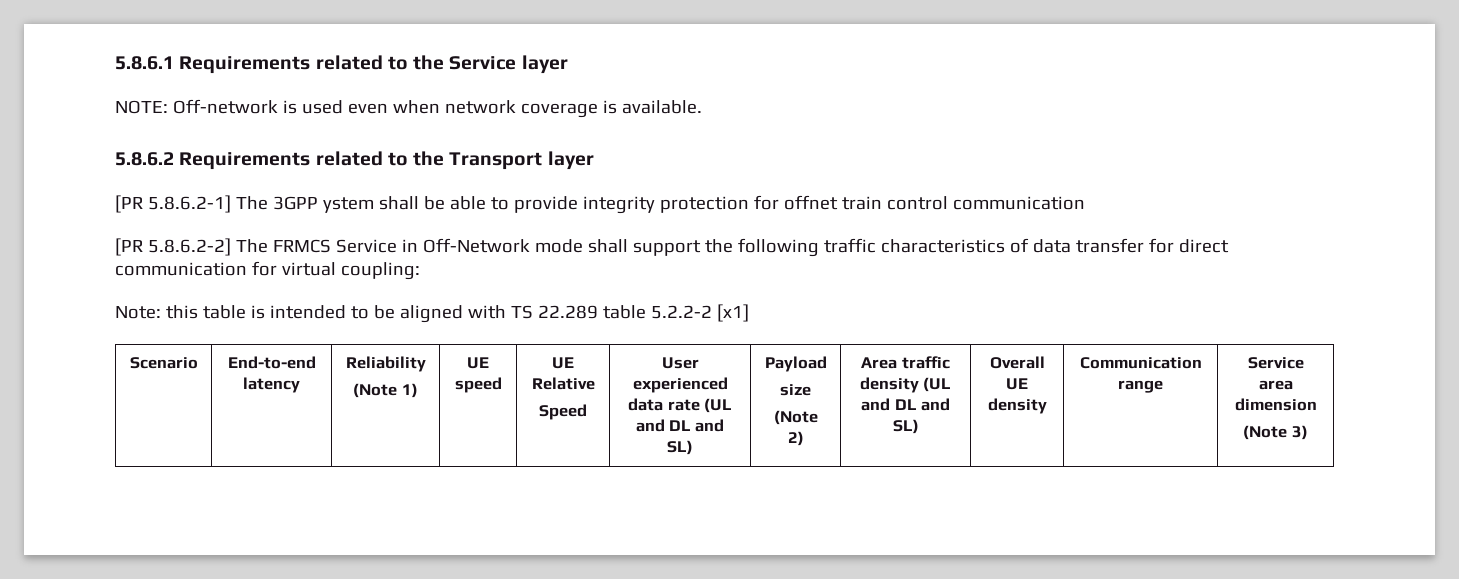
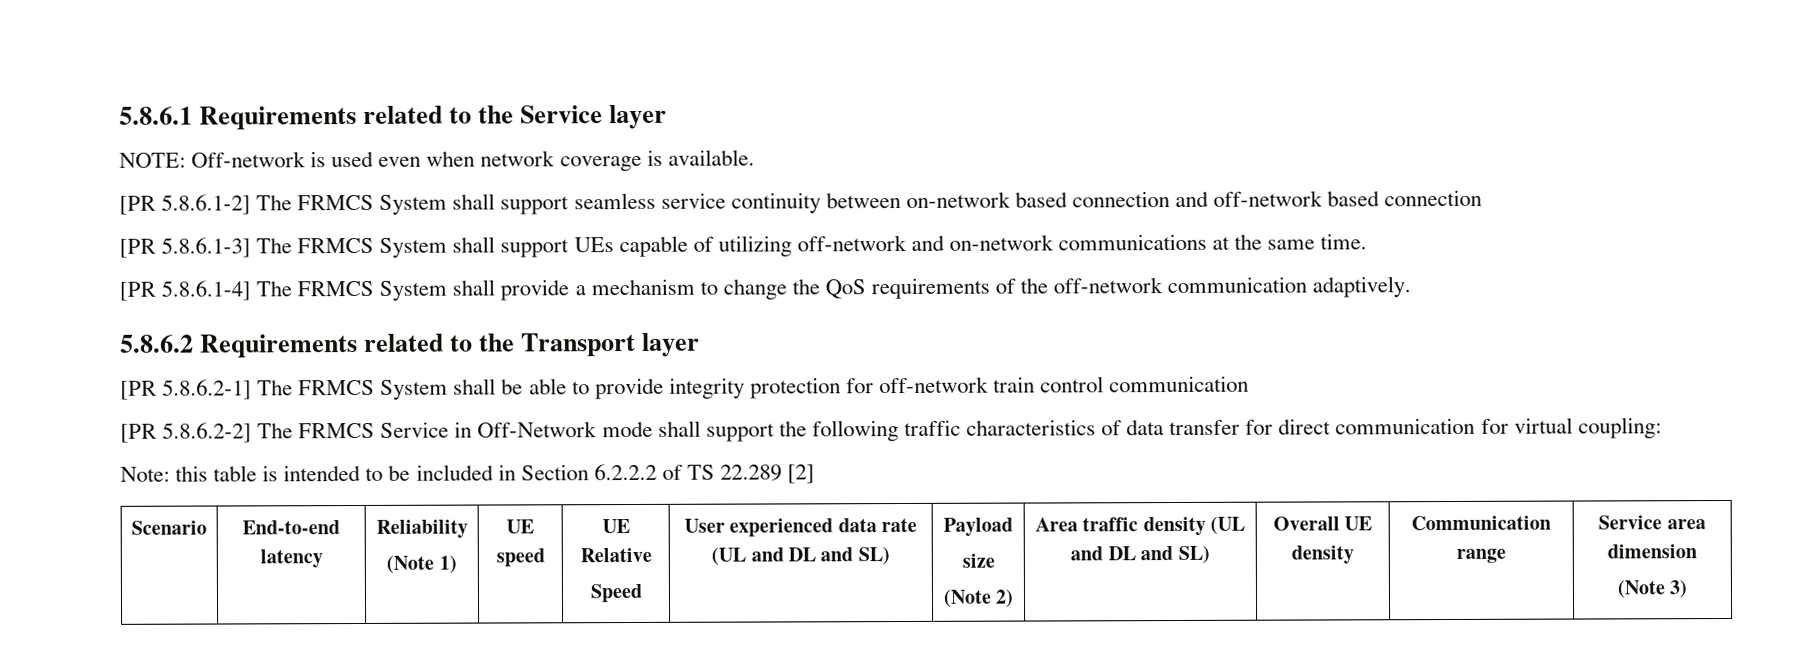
(702, 107) none -> [119,189,1483,215] [119,233,1368,258] [119,276,1412,301] // [PR 5.8.6.1-2] The FRMCS System shall support seamless service continuity between on-network based connection and off-network based connection // [PR 5.8.6.1-3] The FRMCS System shall support UEs capable of utilizing off-network and on-network communications at the same time. // [PR 5.8.6.1-4] The FRMCS System shall provide a mechanism to change the QoS requirements of the off-network communication adaptively.
[272,196,374,213] 3GPP ystem -> [298,379,449,400] FRMCS System
[783,195,838,210] offnet -> [878,376,989,394] off-network
[399,304,749,323] aligned with TS 22.289 table 5.2.2-2 [x1] -> [415,463,816,484] included in Section 6.2.2.2 of TS 22.289 [2]

